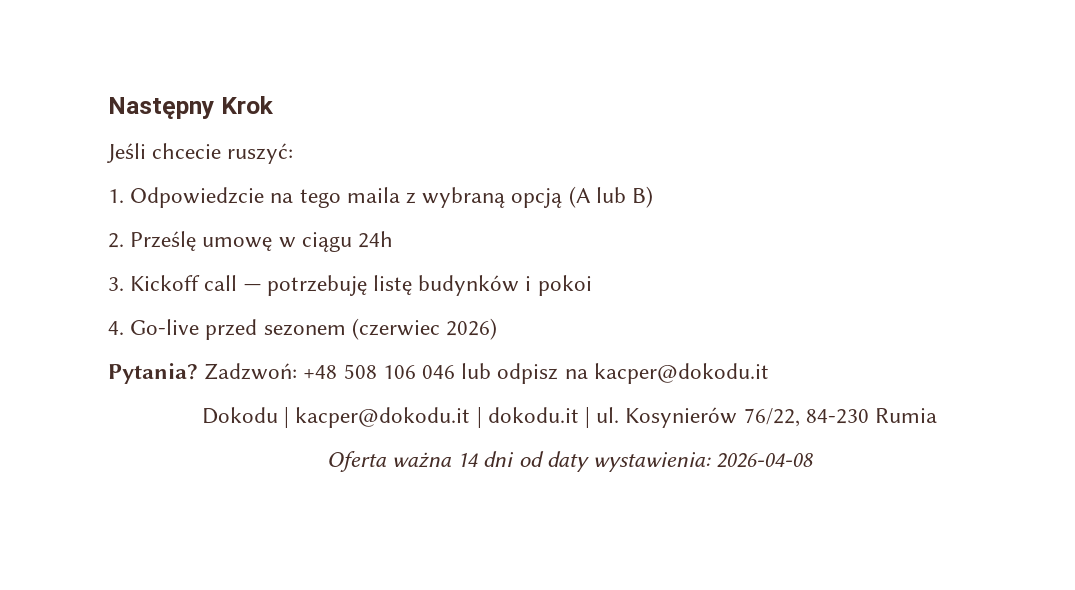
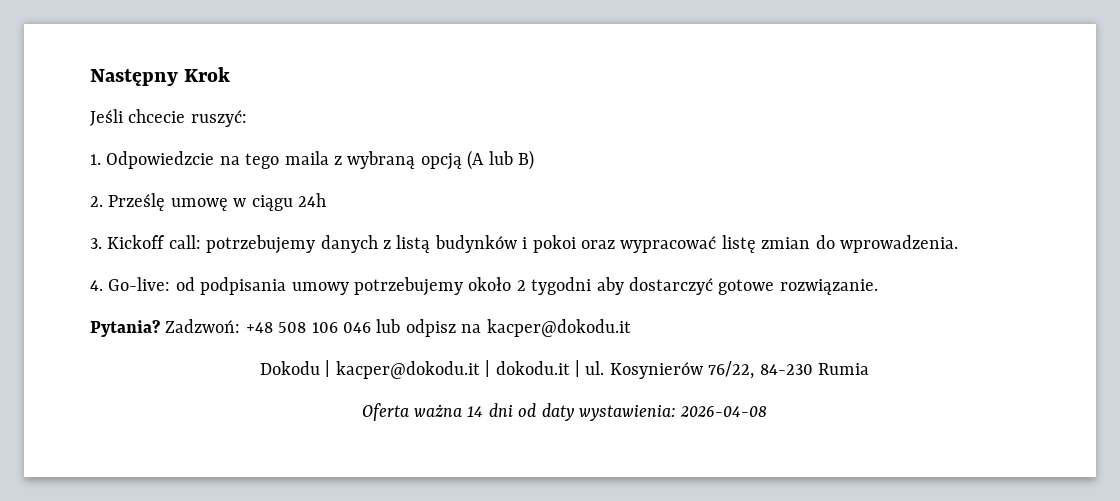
[204,275,592,296] [108,318,498,340] call — potrzebuję listę budynków i pokoi // 4. Go-live przed sezonem (czerwiec 2026) -> [168,235,958,254] [90,277,878,296] call: potrzebujemy danych z listą budynków i pokoi oraz wypracować listę zmian do wprowadzenia. // 4. Go-live: od podpisania umowy potrzebujemy około 2 tygodni aby dostarczyć gotowe rozwiązanie.

